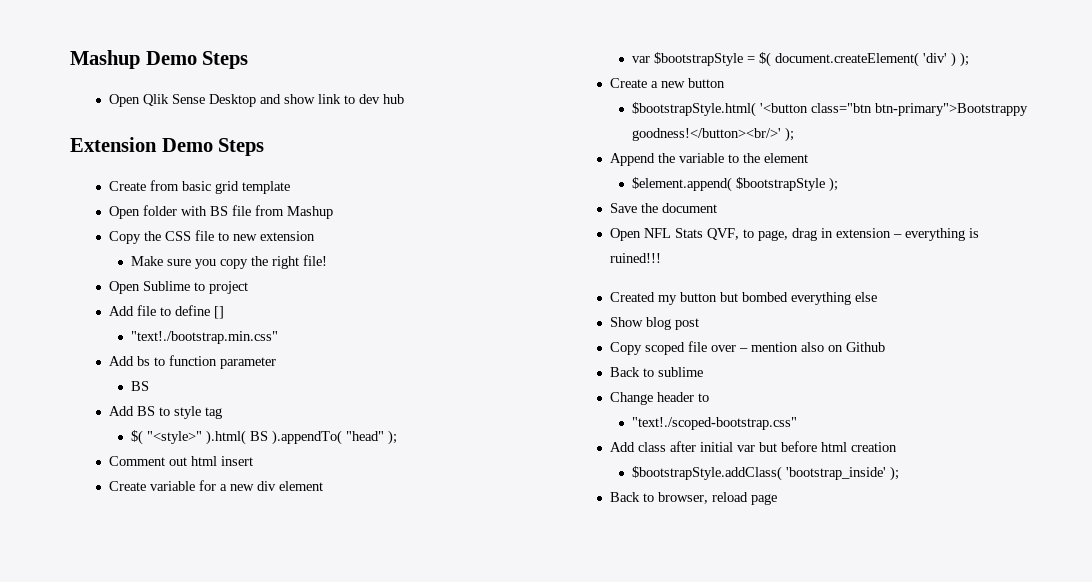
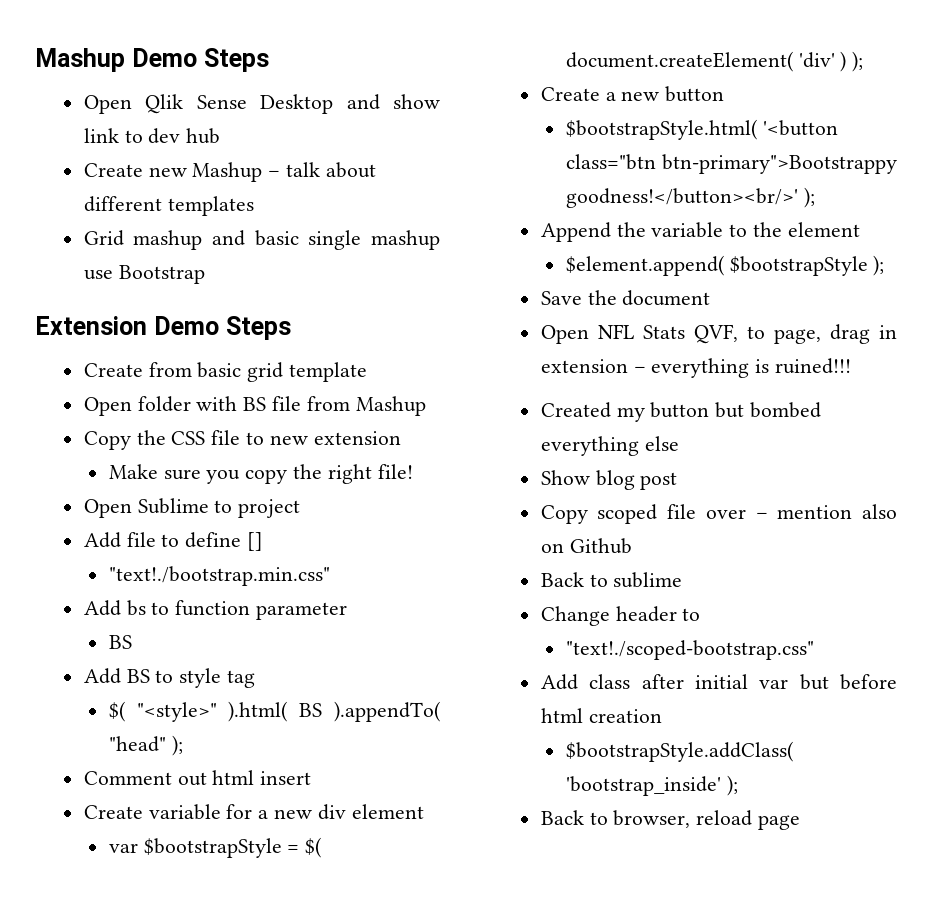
(404, 99) none -> [83,162,376,182] [83,196,254,216] [83,230,440,250] [83,265,205,284] // Create new Mashup – talk about different templates // Grid mashup and basic single mashup use Bootstrap

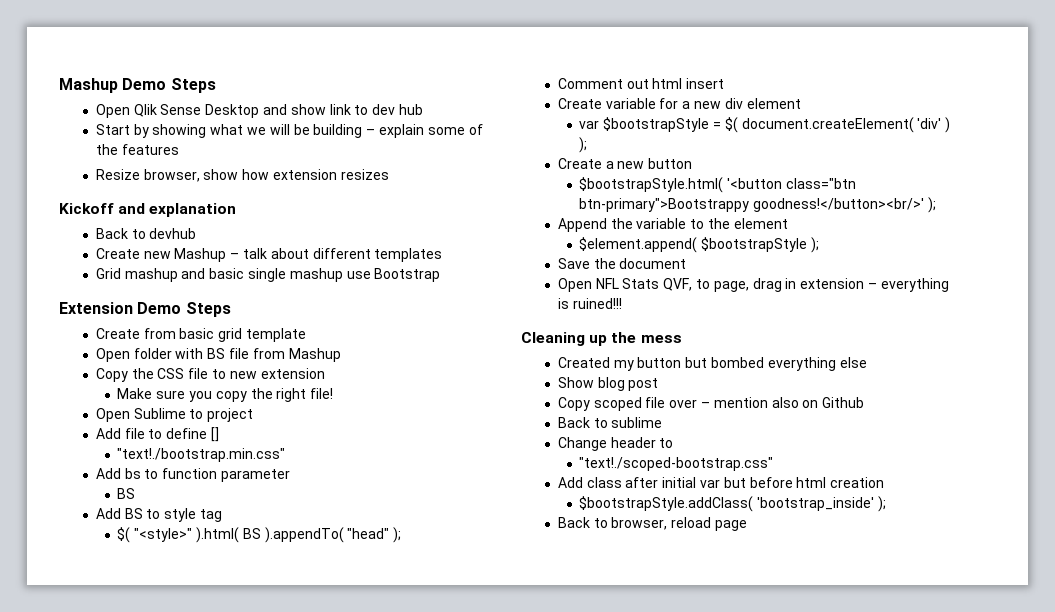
(221, 136) none -> [95,124,483,138] [95,144,179,155] [95,169,389,182] [59,203,237,217] [95,228,197,239] // Start by showing what we will be building – explain some of the features // Resize browser, show how extension resizes // Kickoff and explanation // Back to devhub
(851, 366) none -> [521,332,682,346] // Cleaning up the mess

